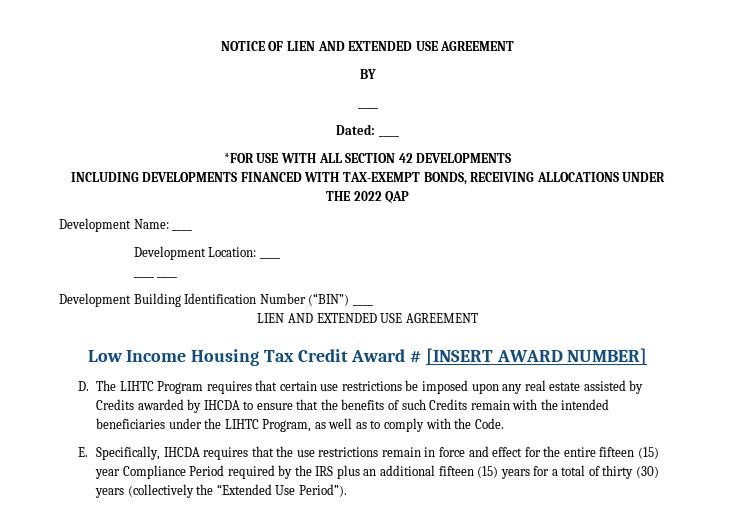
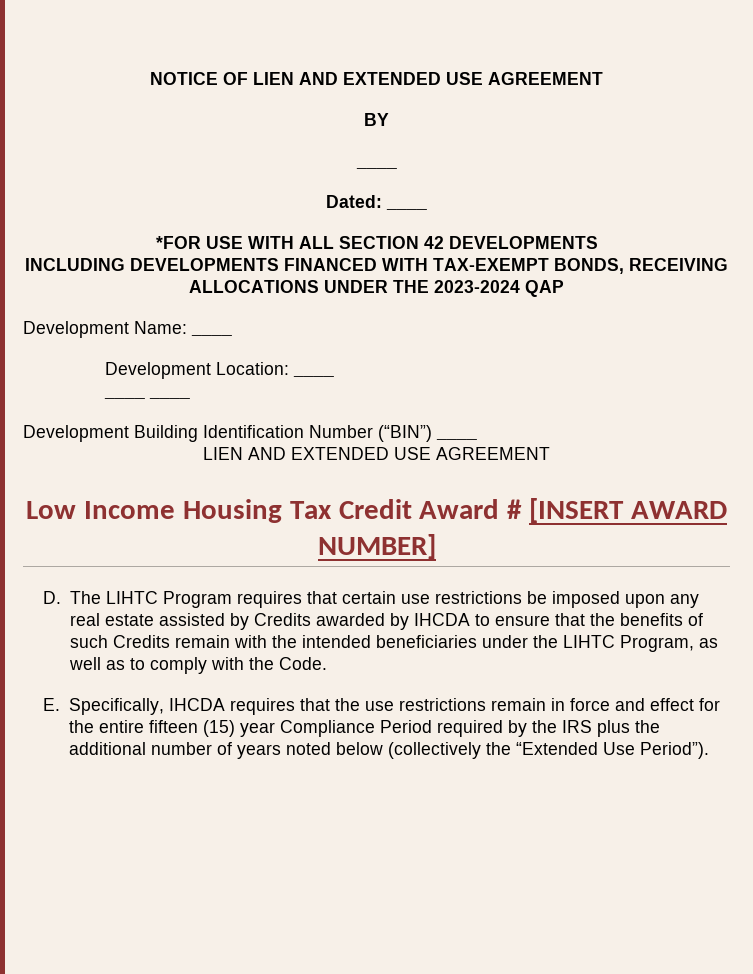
[353,191,382,201] 2022 -> [434,280,520,293] 2023-2024
[363,465,659,479] [95,488,125,498] an additional fifteen (15) years for a total of thirty (30) years -> [635,720,661,733] [69,742,384,759] the additional number of years noted below

